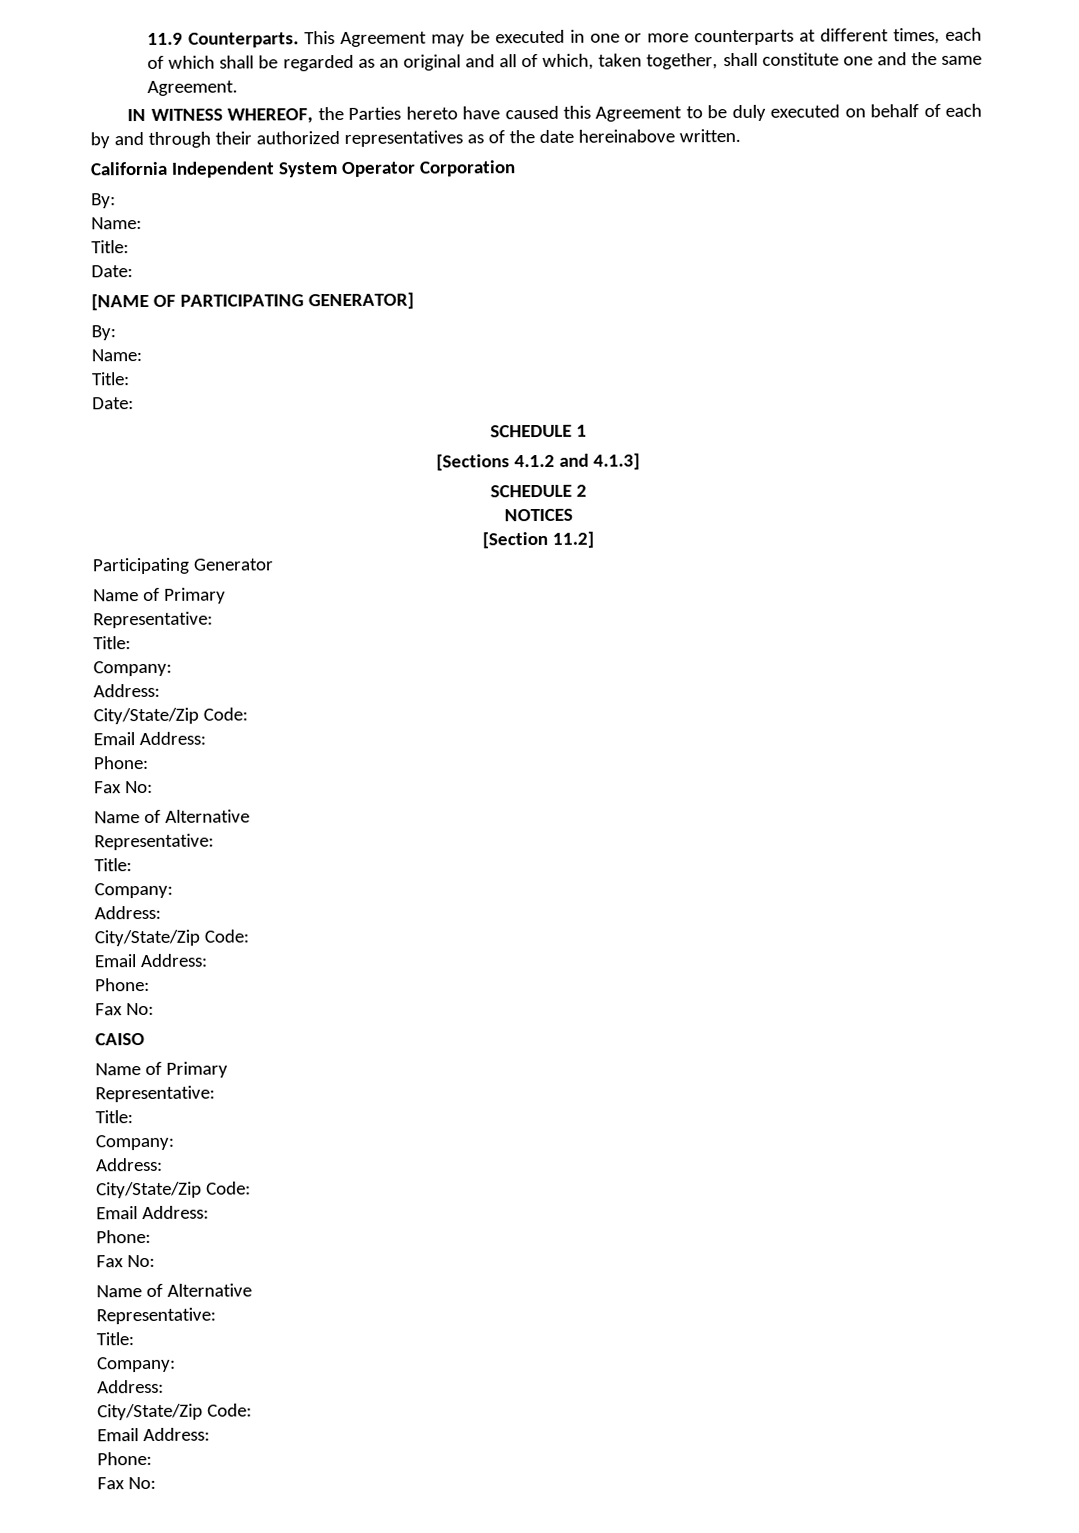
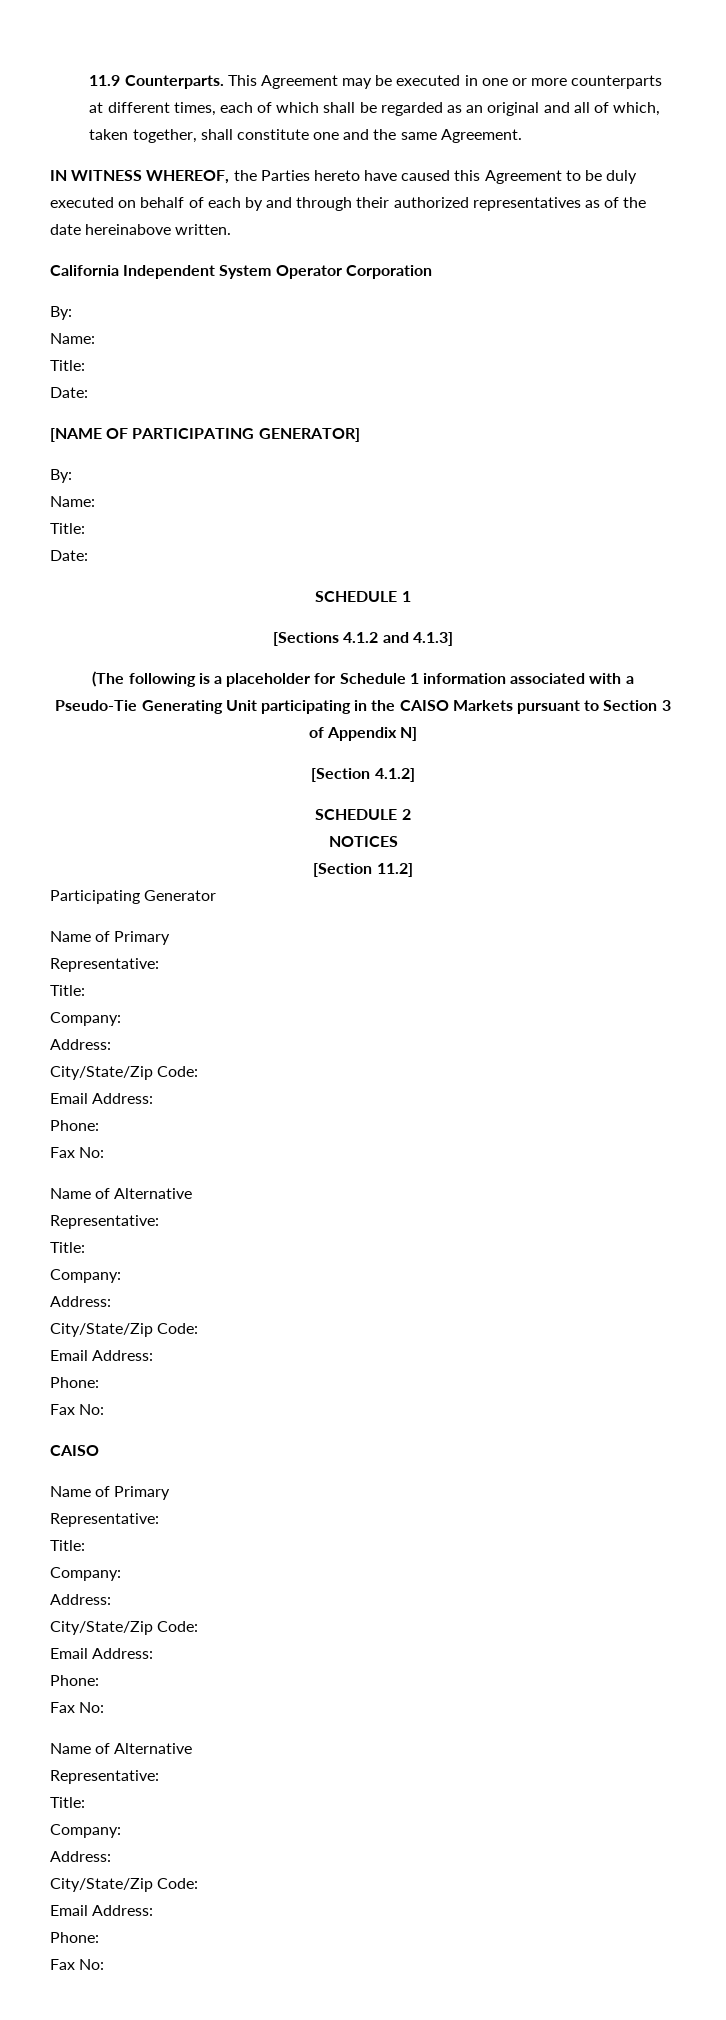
(640, 461) none -> [92,671,634,687] [55,700,671,714] [308,727,418,741] [311,768,415,782] // (The following is a placeholder for Schedule 1 information associated with a Pseudo-Tie Generating Unit participating in the CAISO Markets pursuant to Section 3 of Appendix N] // [Section 4.1.2]

